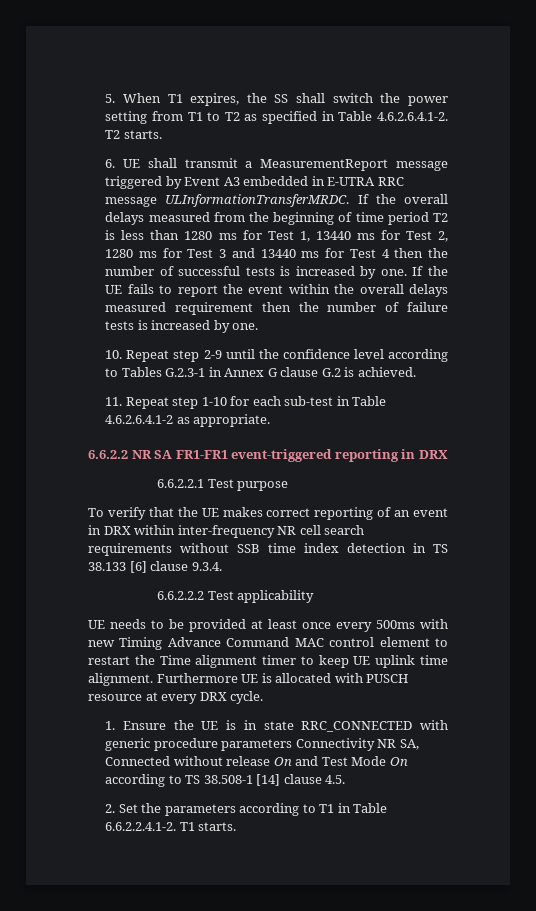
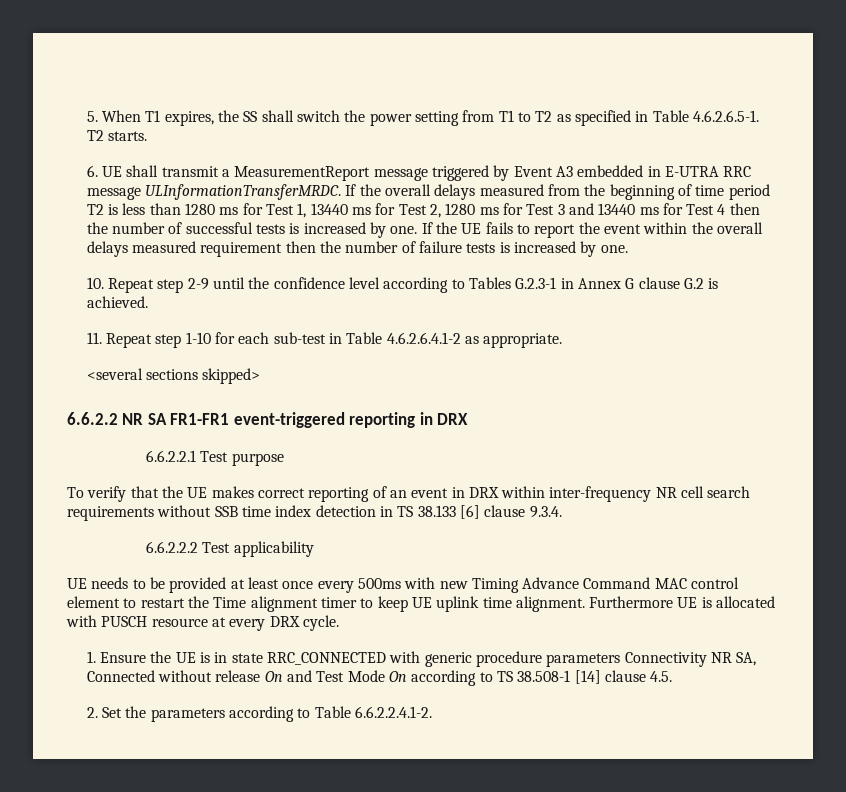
[377,112,449,121] 4.6.2.6.4.1-2. -> [692,110,759,122] 4.6.2.6.5-1.
(271, 420) none -> [86,368,261,384] // <several sections skipped>
[319,803,388,813] [105,822,237,831] T1 in Table 6.6.2.2.4.1-2. T1 starts. -> [314,706,433,718] Table 6.6.2.2.4.1-2.

